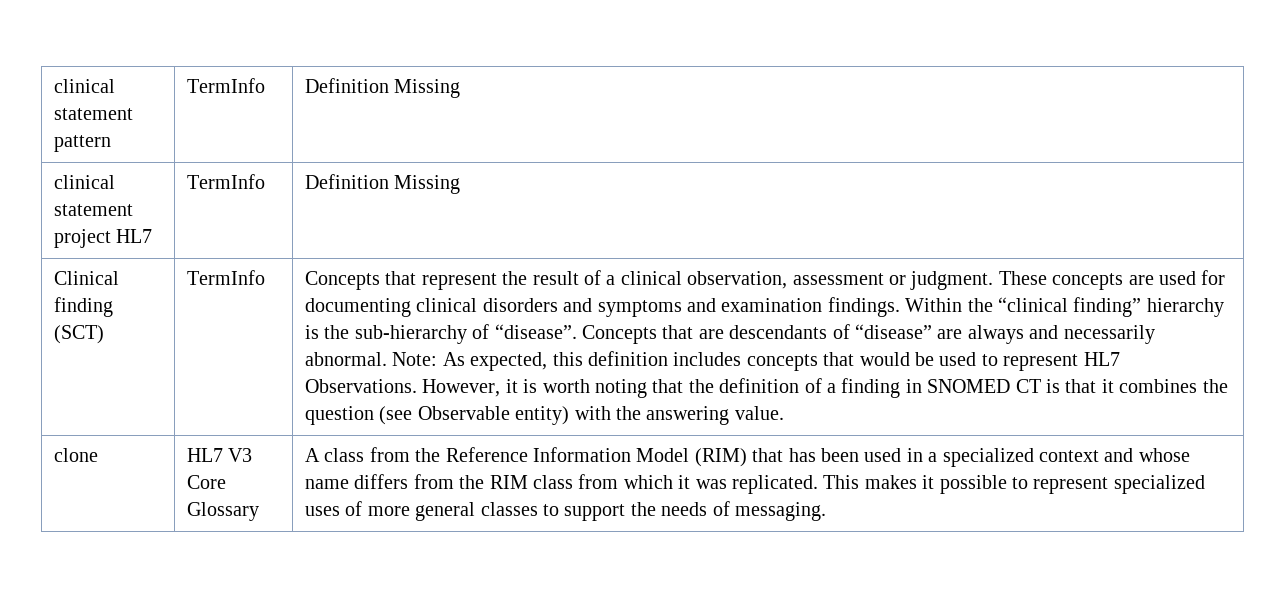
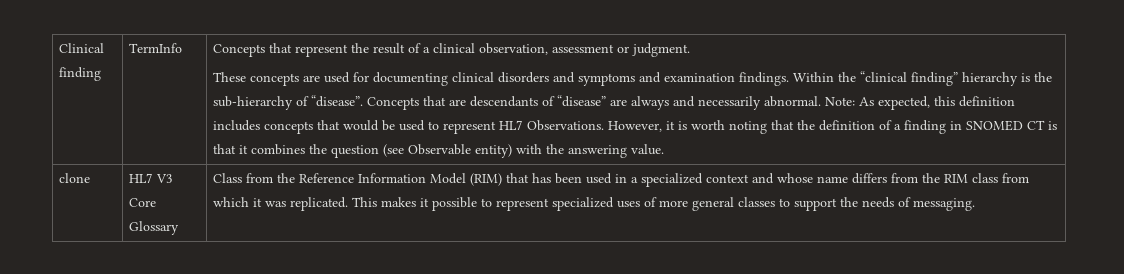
[53,79,115,93] [53,108,133,120] [53,135,111,152] [186,78,265,93] [304,78,461,98] [53,175,115,189] [53,204,133,216] [53,229,153,248] [186,174,265,189] [304,174,461,194] clinical statement pattern | TermInfo | Definition Missing // clinical statement project HL7 | TermInfo | Definition Missing // -> (59, 48) none
[53,325,104,344] (SCT) -> (102, 74) none
(994, 280) none -> (691, 50) //
[304,448,365,462] A class -> [213,173,243,183] Class

